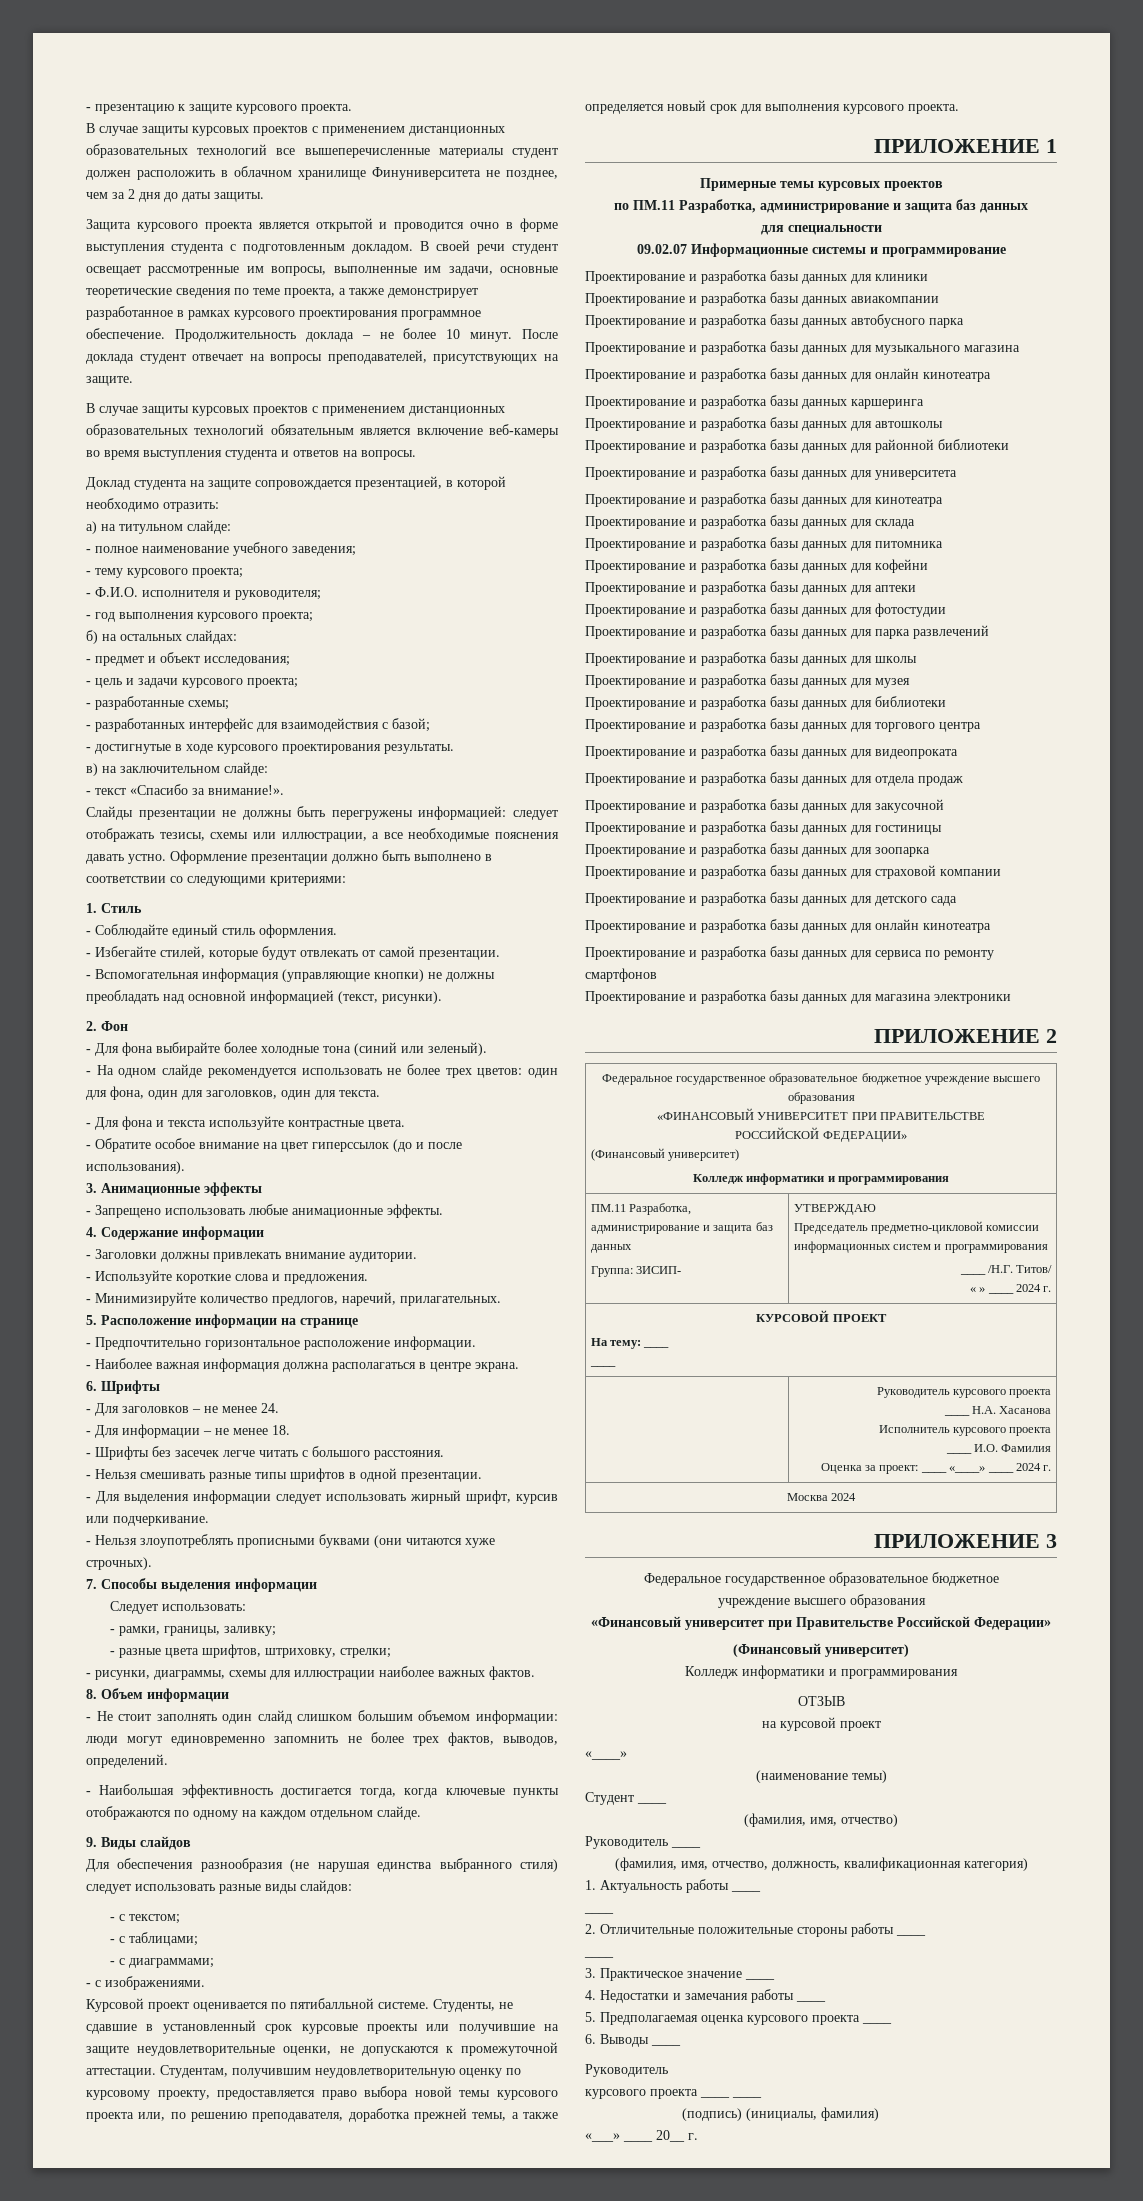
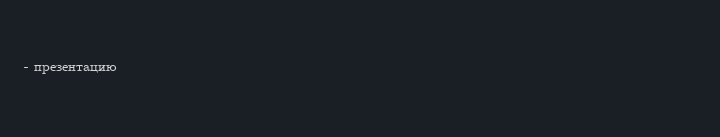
[178,104,352,114] [86,123,505,136] [86,144,558,158] [86,166,558,180] [86,189,264,202] [86,218,559,232] [86,240,558,254] [86,266,558,276] [86,288,478,298] [86,306,481,320] [86,328,558,342] [86,350,559,364] [86,376,133,386] [86,403,505,416] [86,424,559,438] [86,450,416,460] [86,476,506,490] [86,498,219,512] [86,520,231,534] [86,542,356,556] [86,568,243,578] [86,587,321,600] [86,612,313,622] [86,630,237,644] [86,652,290,666] [86,678,298,688] [86,696,229,710] [86,718,430,732] [86,744,454,754] [86,762,268,776] [86,784,284,795] [86,806,558,820] [86,828,559,842] [86,850,492,864] [86,876,346,886] [86,903,142,913] [86,924,337,938] [86,946,500,960] [86,968,495,982] [86,990,442,1004] [86,1021,128,1031] [86,1042,487,1056] [86,1064,558,1078] [86,1086,380,1100] [86,1116,405,1130] [86,1138,462,1152] [86,1161,185,1174] [86,1182,262,1196] [86,1204,443,1218] [86,1226,264,1240] [86,1249,417,1262] [86,1270,368,1284] [86,1292,501,1306] [86,1314,358,1328] [86,1336,476,1350] [86,1358,519,1372] [86,1380,160,1394] [86,1403,279,1416] [86,1424,290,1438] [86,1446,444,1460] [86,1468,482,1482] [86,1490,558,1504] [86,1516,209,1526] [86,1534,495,1548] [86,1557,152,1570] [86,1578,317,1592] [110,1601,247,1614] [110,1626,277,1636] [110,1644,392,1658] [86,1666,535,1680] [86,1688,229,1702] [86,1710,558,1724] [86,1732,558,1746] [86,1754,168,1768] [86,1784,559,1798] [86,1806,421,1820] [86,1836,191,1850] [86,1858,558,1872] [86,1880,352,1894] [110,1914,181,1924] [110,1932,199,1946] [110,1958,215,1968] [86,1976,205,1990] [86,1998,513,2012] [86,2020,559,2034] [86,2042,558,2056] [86,2065,521,2078] [86,2086,558,2100] [86,2108,558,2122] [585,100,959,114] [874,139,1057,153] [699,178,943,191] [614,199,1028,213] [760,225,882,235] [636,243,1006,257] [585,270,928,284] [585,292,939,306] [585,314,964,328] [585,341,1020,355] [585,368,991,382] [585,395,924,409] [585,417,943,431] [585,439,1009,453] [585,466,957,480] [585,493,943,507] [585,515,915,529] [585,537,943,551] [585,559,928,573] [585,581,916,595] [585,603,946,617] [585,625,989,639] [585,652,917,666] [585,674,910,688] [585,696,946,710] [585,718,981,732] [585,745,958,759] [585,772,963,786] [585,799,944,813] [585,821,942,835] [585,843,930,857] [585,865,1001,879] [585,892,957,906] [585,919,991,933] [585,946,994,960] [585,968,657,982] [585,990,1011,1004] [874,1029,1057,1043] [601,1073,1041,1085] [787,1092,855,1104] [656,1108,986,1120] [735,1127,907,1142] [590,1148,740,1161] [692,1173,950,1185] [590,1203,692,1215] [590,1222,773,1234] [590,1244,632,1253] [590,1266,682,1277] [793,1204,876,1215] [793,1221,1040,1234] [793,1241,1048,1253] [959,1273,986,1275] [987,1265,1053,1273] [969,1287,986,1292] [987,1292,1014,1294] [1015,1284,1052,1292] [756,1310,887,1322] [590,1338,670,1349] [589,1365,616,1367] [876,1387,1052,1398] [943,1414,970,1416] [971,1406,1052,1414] [878,1425,1052,1436] [945,1452,972,1454] [973,1444,1052,1452] [820,1463,1014,1474] [1015,1463,1052,1471] [786,1493,857,1501] [874,1534,1057,1548] [643,1572,999,1586] [717,1594,926,1608] [591,1616,1051,1630] [733,1643,909,1657] [685,1665,958,1679] [797,1696,845,1706] [761,1717,881,1731] [585,1751,627,1760] [755,1770,887,1783] [585,1792,667,1805] [744,1813,898,1827] [585,1836,701,1849] [614,1857,1028,1871] [585,1879,761,1893] [584,1912,614,1914] [585,1923,926,1937] [584,1956,614,1958] [585,1968,742,1981] [745,1978,775,1980] [585,1989,826,2003] [585,2012,892,2025] [585,2034,681,2047] [585,2064,668,2077] [585,2089,762,2099] [682,2107,880,2121] [585,2130,698,2142] к защите курсового проекта. // В случае защиты курсовых проектов с применением дистанционных образовательных технологий все вышеперечисленные материалы студент должен расположить в облачном хранилище Финуниверситета не позднее, чем за 2 дня до даты защиты. // Защита курсового проекта является открытой и проводится очно в форме выступления студента с подготовленным докладом. В своей речи студент освещает рассмотренные им вопросы, выполненные им задачи, основные теоретические сведения по теме проекта, а также демонстрирует разработанное в рамках курсового проектирования программное обеспечение. Продолжительность доклада – не более 10 минут. После доклада студент отвечает на вопросы преподавателей, присутствующих на защите. // В случае защиты курсовых проектов с применением дистанционных образовательных технологий обязательным является включение веб-камеры во время выступления студента и ответов на вопросы. // Доклад студента на защите сопровождается презентацией, в которой необходимо отразить: // а) на титульном слайде: // - полное наименование учебного заведения; // - тему курсового проекта; // - Ф.И.О. исполнителя и руководителя; // - год выполнения курсового проекта; // б) на остальных слайдах: // - предмет и объект исследования; // - цель и задачи курсового проекта; // - разработанные схемы; // - разработанных интерфейс для взаимодействия с базой; // - достигнутые в ходе курсового проектирования результаты. // в) на заключительном слайде: // - текст «Спасибо за внимание!». // Слайды презентации не должны быть перегружены информацией: следует отображать тезисы, схемы или иллюстрации, а все необходимые пояснения давать устно. Оформление презентации должно быть выполнено в соответствии со следующими критериями: // 1. Стиль // - Соблюдайте единый стиль оформления. // - Избегайте стилей, которые будут отвлекать от самой презентации. // - Вспомогательная информация (управляющие кнопки) не должны преобладать над основной информацией (текст, рисунки). // 2. Фон // - Для фона выбирайте более холодные тона (синий или зеленый). // - На одном слайде рекомендуется использовать не более трех цветов: один для фона, один для заголовков, один для текста. // - Для фона и текста используйте контрастные цвета. // - Обратите особое внимание на цвет гиперссылок (до и после использования). // 3. Анимационные эффекты // - Запрещено использовать любые анимационные эффекты. // 4. Содержание информации // - Заголовки должны привлекать внимание аудитории. // - Используйте короткие слова и предложения. // - Минимизируйте количество предлогов, наречий, прилагательных. // 5. Расположение информации на странице // - Предпочтительно горизонтальное расположение информации. // - Наиболее важная информация должна располагаться в центре экрана. // 6. Шрифты // - Для заголовков – не менее 24. // - Для информации – не менее 18. // - Шрифты без засечек легче читать с большого расстояния. // - Нельзя смешивать разные типы шрифтов в одной презентации. // - Для выделения информации следует использовать жирный шрифт, курсив или подчеркивание. // - Нельзя злоупотреблять прописными буквами (они читаются хуже строчных). // 7. Способы выделения информации // Следует использовать: // - рамки, границы, заливку; // - разные цвета шрифтов, штриховку, стрелки; // - рисунки, диаграммы, схемы для иллюстрации наиболее важных фактов. // 8. Объем информации // - Не стоит заполнять один слайд слишком большим объемом информации: люди могут единовременно запомнить не более трех фактов, выводов, определений. // - Наибольшая эффективность достигается тогда, когда ключевые пункты отображаются по одному на каждом отдельном слайде. // 9. Виды слайдов // Для обеспечения разнообразия (не нарушая единства выбранного стиля) следует использовать разные виды слайдов: // - с текстом; // - с таблицами; // - с диаграммами; // - с изображениями. // Курсовой проект оценивается по пятибалльной системе. Студенты, не сдавшие в установленный срок курсовые проекты или получившие на защите неудовлетворительные оценки, не допускаются к промежуточной аттестации. Студентам, получившим неудовлетворительную оценку по курсовому проекту, предоставляется право выбора новой темы курсового проекта или, по решению преподавателя, доработка прежней темы, а также определяется новый срок для выполнения курсового проекта. // ПРИЛОЖЕНИЕ 1 // Примерные темы курсовых проектов // по ПМ.11 Разработка, администрирование и защита баз данных // для специальности // 09.02.07 Информационные системы и программирование // Проектирование и разработка базы данных для клиники // Проектирование и разработка базы данных авиакомпании // Проектирование и разработка базы данных автобусного парка // Проектирование и разработка базы данных для музыкального магазина // Проектирование и разработка базы данных для онлайн кинотеатра // Проектирование и разработка базы данных каршеринга // Проектирование и разработка базы данных для автошколы // Проектирование и разработка базы данных для районной библиотеки // Проектирование и разработка базы данных для университета // Проектирование и разработка базы данных для кинотеатра // Проектирование и разработка базы данных для склада // Проектирование и разработка базы данных для питомника // Проектирование и разработка базы данных для кофейни // Проектирование и разработка базы данных для аптеки // Проектирование и разработка базы данных для фотостудии // Проектирование и разработка базы данных для парка развлечений // Проектирование и разработка базы данных для школы // Проектирование и разработка базы данных для музея // Проектирование и разработка базы данных для библиотеки // Проектирование и разработка базы данных для торгового центра // Проектирование и разработка базы данных для видеопроката // Проектирование и разработка базы данных для отдела продаж // Проектирование и разработка базы данных для закусочной // Проектирование и разработка базы данных для гостиницы // Проектирование и разработка базы данных для зоопарка // Проектирование и разработка базы данных для страховой компании // Проектирование и разработка базы данных для детского сада // Проектирование и разработка базы данных для онлайн кинотеатра // Проектирование и разработка базы данных для сервиса по ремонту смартфонов // Проектирование и разработка базы данных для магазина электроники // ПРИЛОЖЕНИЕ 2 // Федеральное государственное образовательное бюджетное учреждение высшего образования // «ФИНАНСОВЫЙ УНИВЕРСИТЕТ ПРИ ПРАВИТЕЛЬСТВЕ // РОССИЙСКОЙ ФЕДЕРАЦИИ» // (Финансовый университет) // Колледж информатики и программирования // ПМ.11 Разработка, администрирование и защита баз данных // Группа: 3ИСИП- | УТВЕРЖДАЮ // Председатель предметно-цикловой комиссии информационных систем и программирования // ____ /Н.Г. Титов/ // « » ____ 2024 г. // КУРСОВОЙ ПРОЕКТ // На тему: ____ // ____ // | Руководитель курсового проекта // ____ Н.А. Хасанова // Исполнитель курсового проекта // ____ И.О. Фамилия // Оценка за проект: ____ «____» ____ 2024 г. // Москва 2024 // ПРИЛОЖЕНИЕ 3 // Федеральное государственное образовательное бюджетное // учреждение высшего образования // «Финансовый университет при Правительстве Российской Федерации» // (Финансовый университет) // Колледж информатики и программирования // ОТЗЫВ // на курсовой проект // «____» // (наименование темы) // Студент ____ // (фамилия, имя, отчество) // Руководитель ____ // (фамилия, имя, отчество, должность, квалификационная категория) // 1. Актуальность работы ____ // ____ // 2. Отличительные положительные стороны работы ____ // ____ // 3. Практическое значение ____ // 4. Недостатки и замечания работы ____ // 5. Предполагаемая оценка курсового проекта ____ // 6. Выводы ____ // Руководитель // курсового проекта ____ ____ // (подпись) (инициалы, фамилия) // «___» ____ 20__ г. -> (117, 69) none

